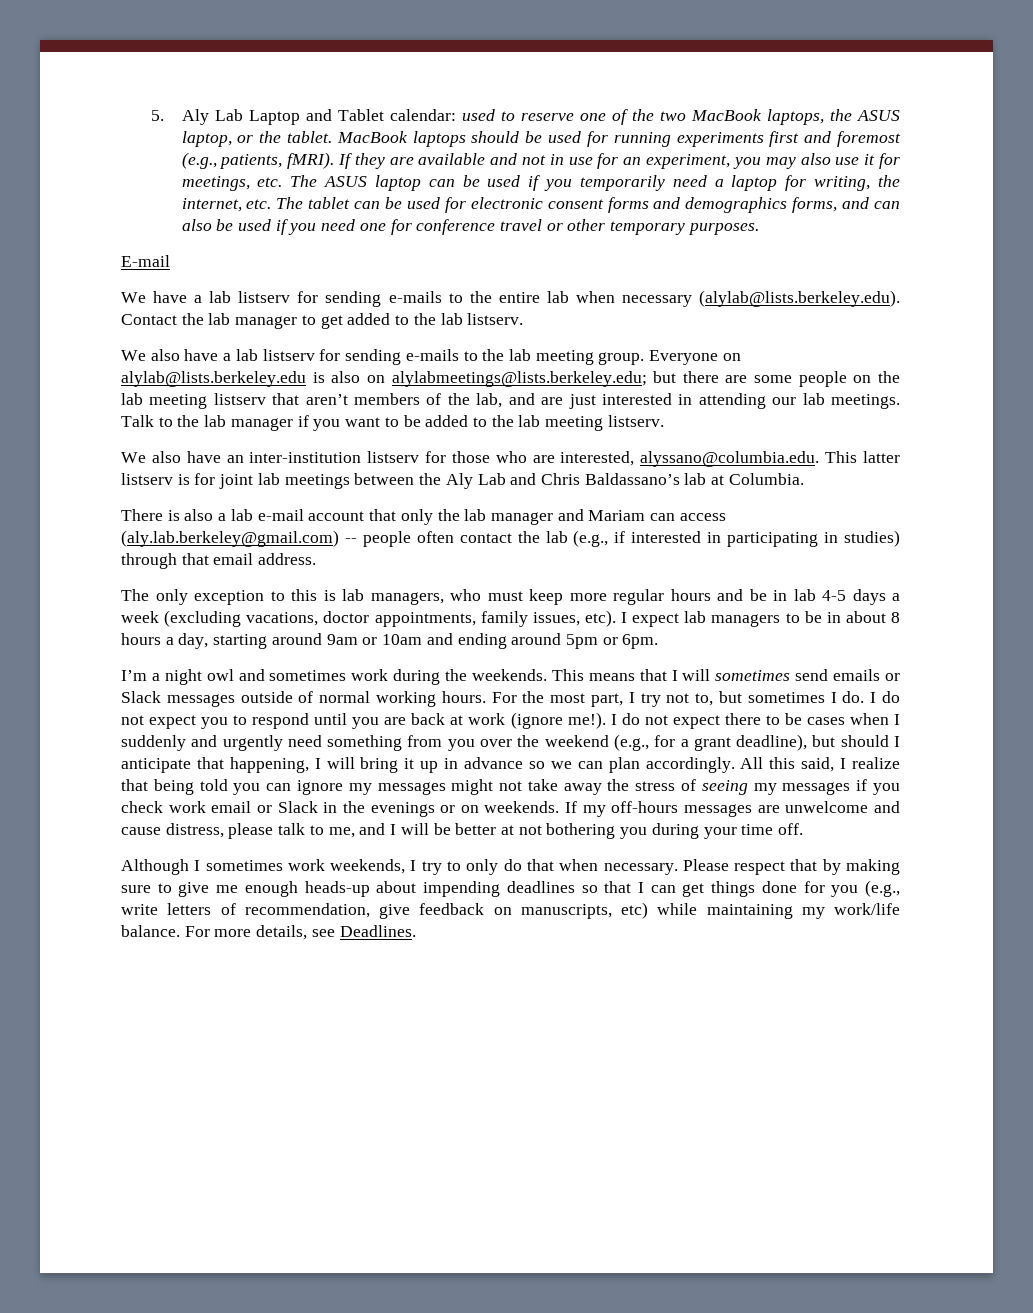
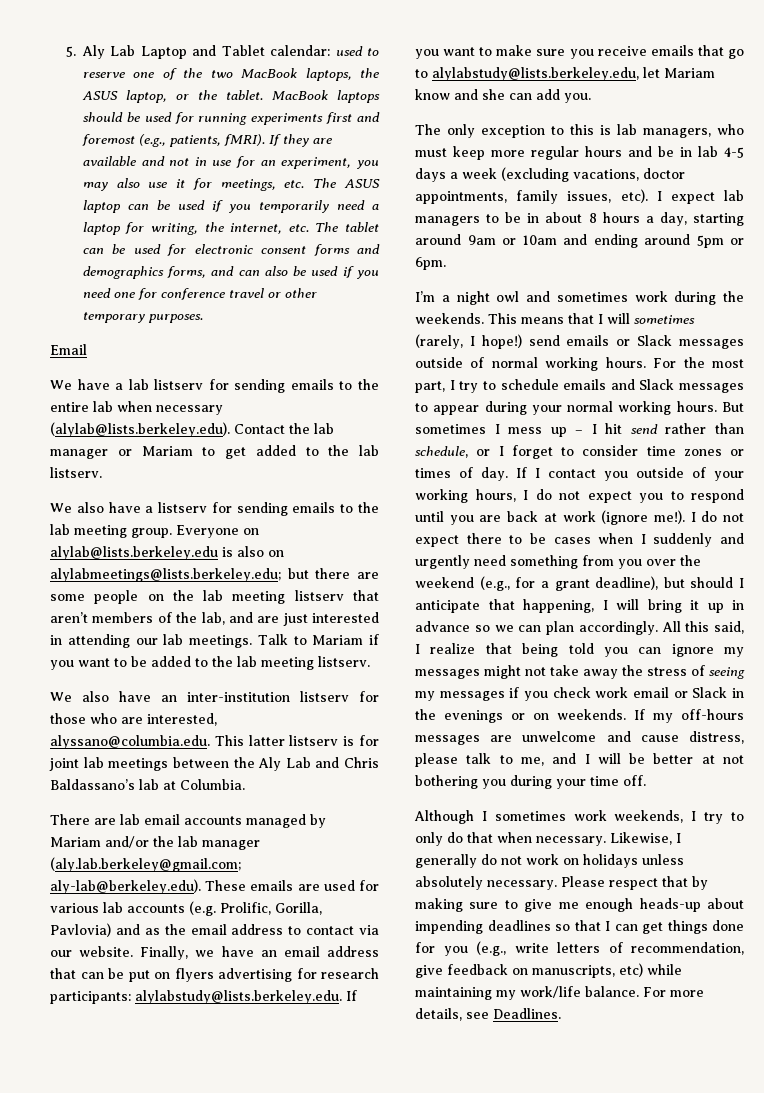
[121,255,170,267] E-mail -> [50,344,87,355] Email
[388,291,442,303] e-mails -> [290,379,334,390] emails
(298, 322) none -> [117,446,193,456] or Mariam
[235,349,459,365] lab listserv for sending e-mails -> [158,502,336,516] listserv for sending emails
[177,415,293,431] the lab manager -> [312,635,364,645] Mariam
[167,509,726,525] [121,530,900,547] [121,553,317,569] is also a lab e-mail account that only the lab manager and Mariam can access (aly.lab.berkeley@gmail.com) -- people often contact the lab (e.g., if interested in participating in studies) through that email address. -> [94,814,326,828] [50,836,260,850] [50,857,241,872] [50,879,379,894] [50,901,322,916] [50,923,379,937] [50,946,379,960] [50,968,379,982] [50,990,357,1004] [415,45,744,59] [415,67,715,81] [415,89,591,103] are lab email accounts managed by Mariam and/or the lab manager (aly.lab.berkeley@gmail.com; aly-lab@berkeley.edu). These emails are used for various lab accounts (e.g. Prolific, Gorilla, Pavlovia) and as the email address to contact via our website. Finally, we have an email address that can be put on flyers advertising for research participants: alylabstudy@lists.berkeley.edu. If you want to make sure you receive emails that go to alylabstudy@lists.berkeley.edu, let Mariam know and she can add you.
(791, 675) none -> [415,334,522,349] (rarely, I hope!)
[666,691,865,706] not to, but sometimes I do. -> [482,379,744,393] [415,401,744,415] [415,423,744,437] [415,445,744,459] [415,467,744,481] [415,489,516,503] to schedule emails and Slack messages to appear during your normal working hours. But sometimes I mess up – I hit send rather than schedule, or I forget to consider time zones or times of day. If I contact you outside of your working hours,
(678, 869) none -> [610,832,681,845] [415,854,684,868] [415,876,557,890] Likewise, I generally do not work on holidays unless absolutely necessary.

